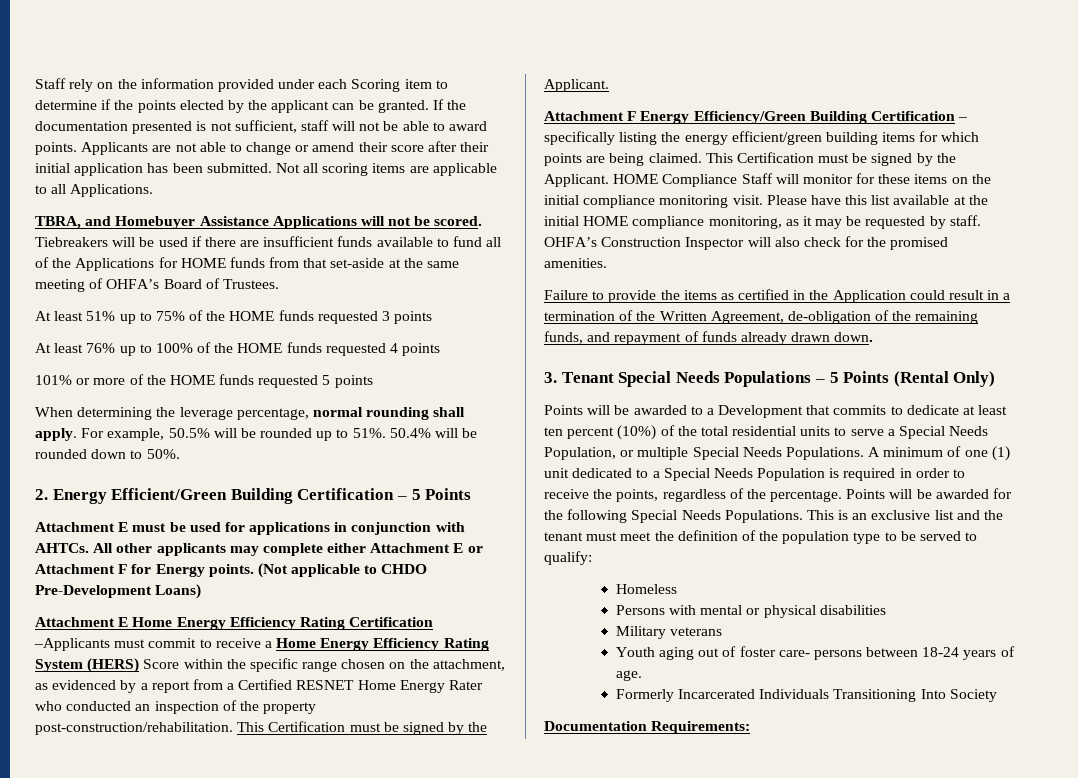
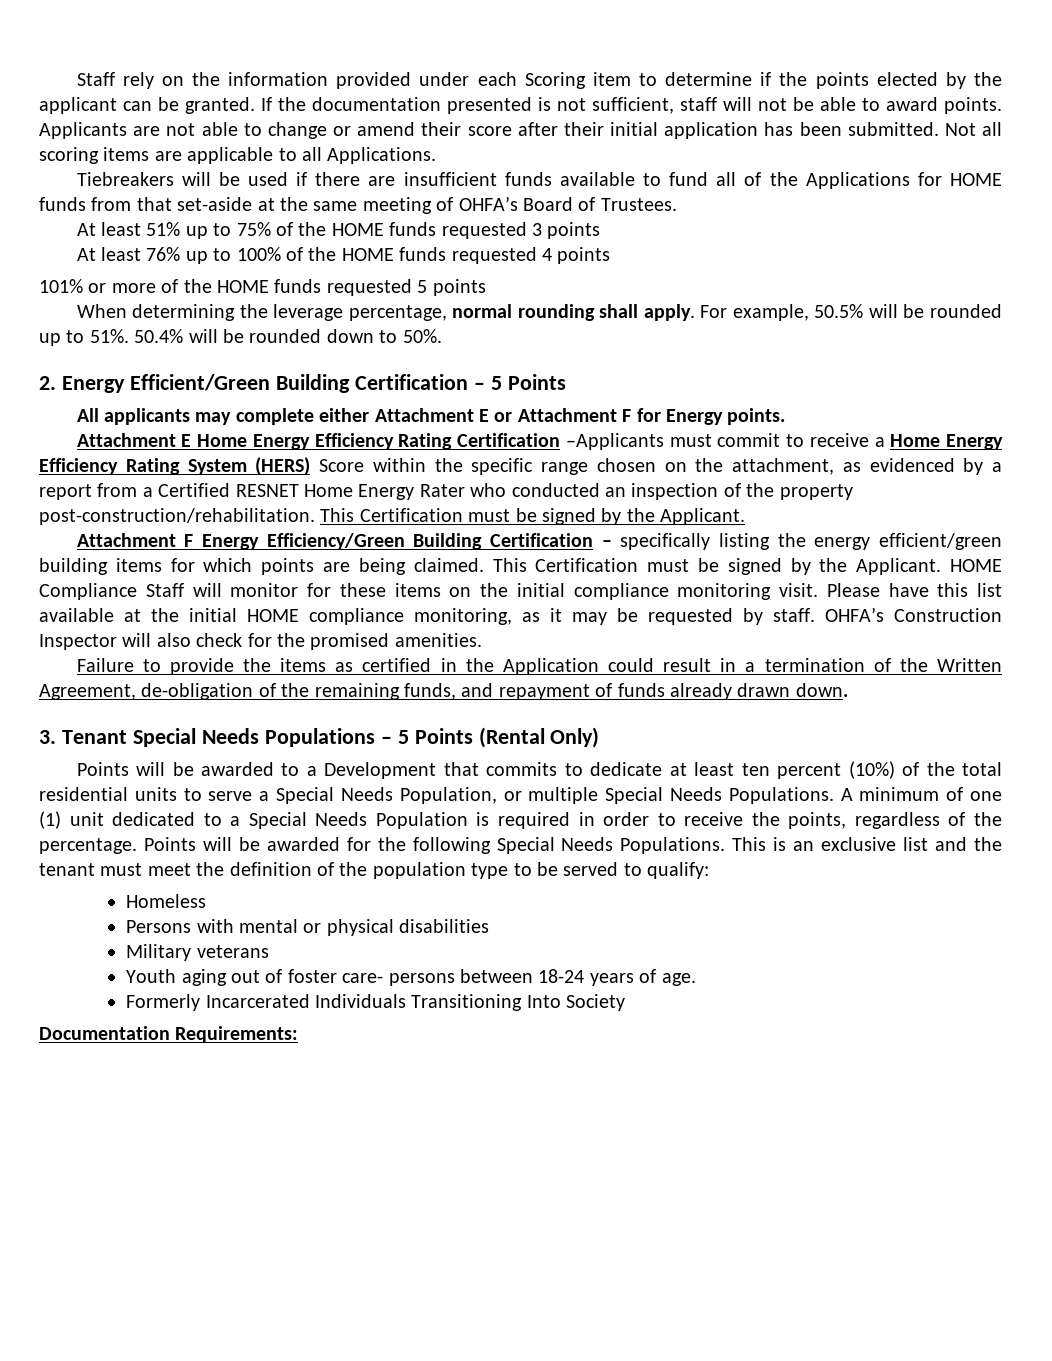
[35,216,483,229] TBRA, and Homebuyer Assistance Applications will not be scored. -> (437, 155) none
[35,522,465,535] [35,543,153,553] Attachment E must be used for applications in conjunction with AHTCs. All other -> [76,408,99,422] All
[257,563,428,578] [35,584,202,599] (Not applicable to CHDO Pre-Development Loans) -> (786, 416) none

